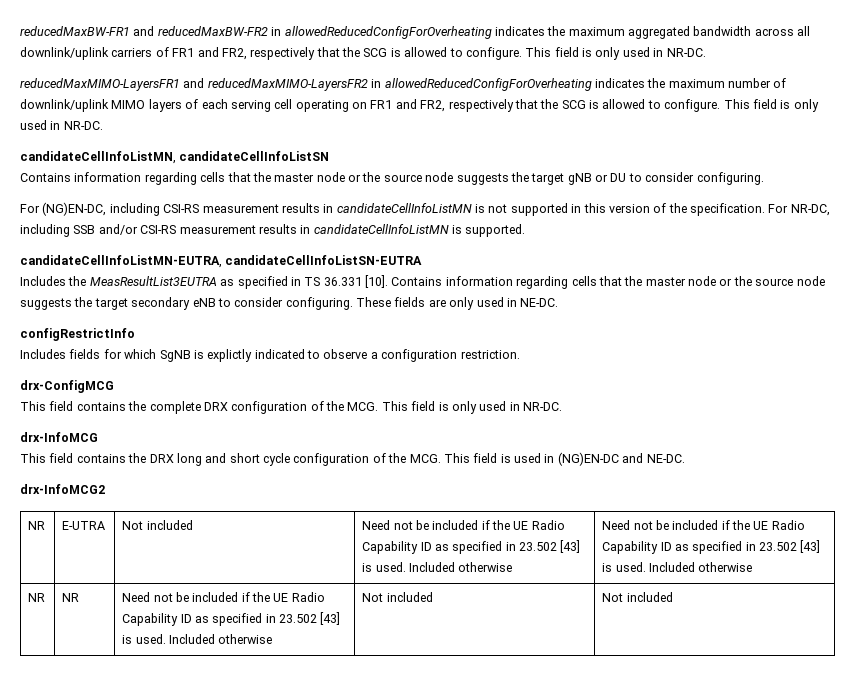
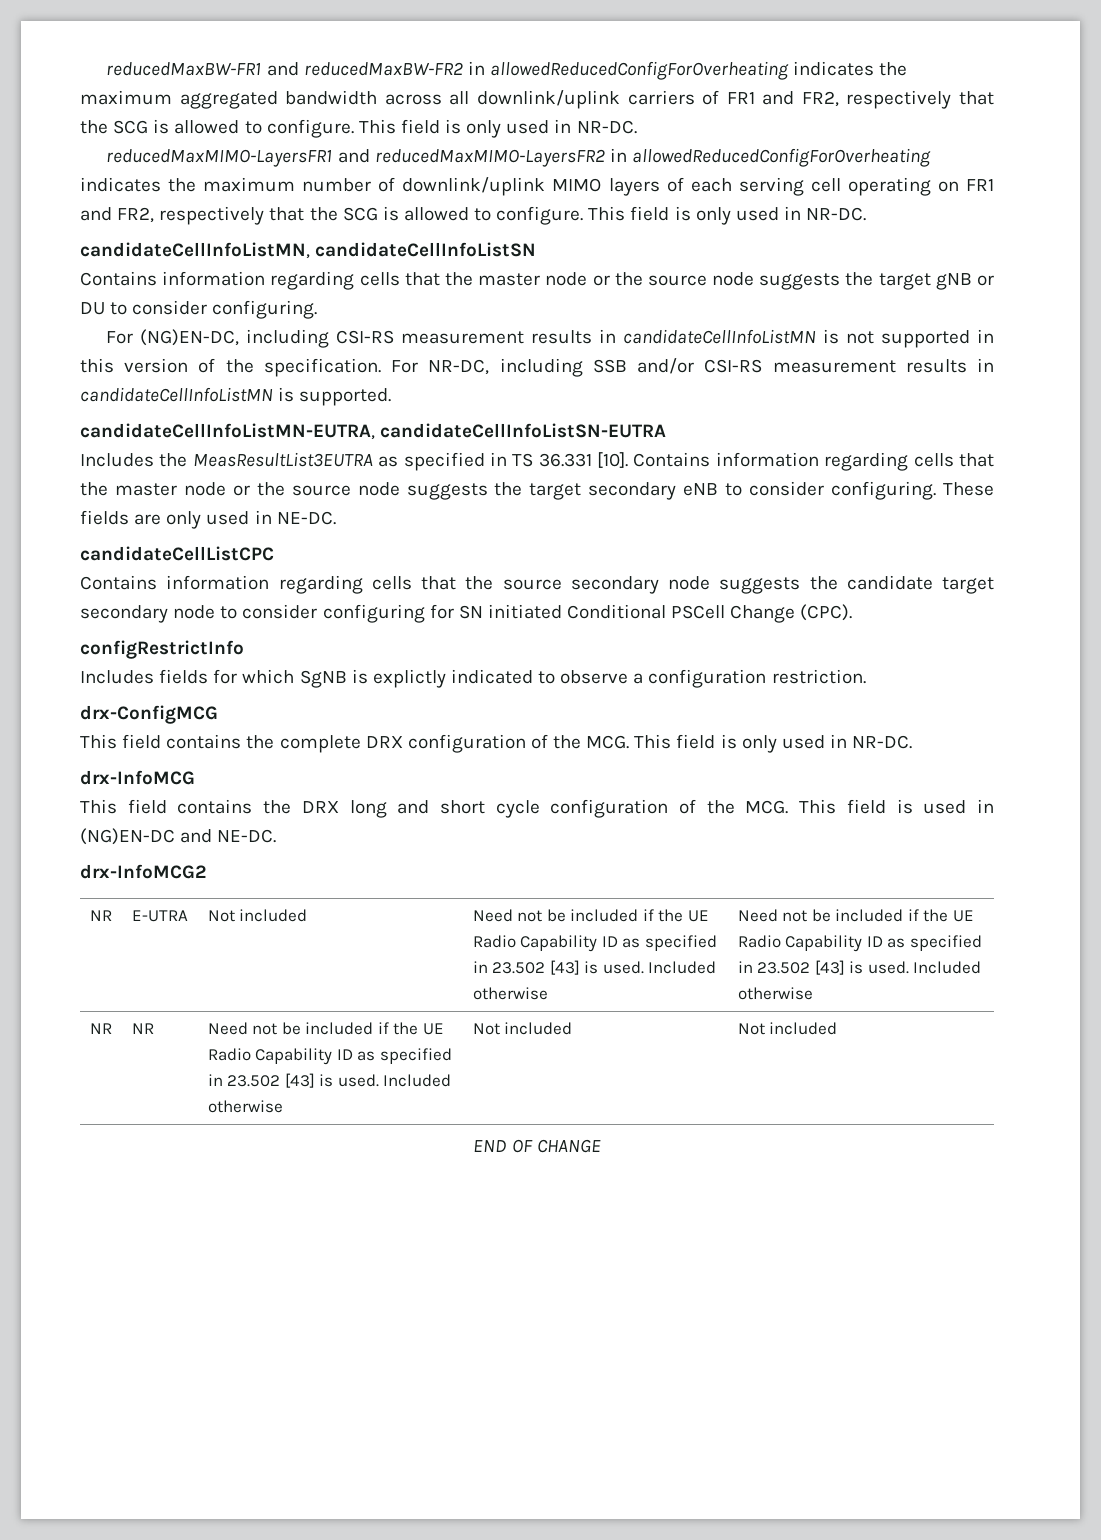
(559, 302) none -> [80,546,274,561] [80,575,994,594] [80,604,853,623] // candidateCellListCPC // Contains information regarding cells that the source secondary node suggests the candidate target secondary node to consider configuring for SN initiated Conditional PSCell Change (CPC).
(673, 597) none -> [473,1139,601,1153] // END OF CHANGE

